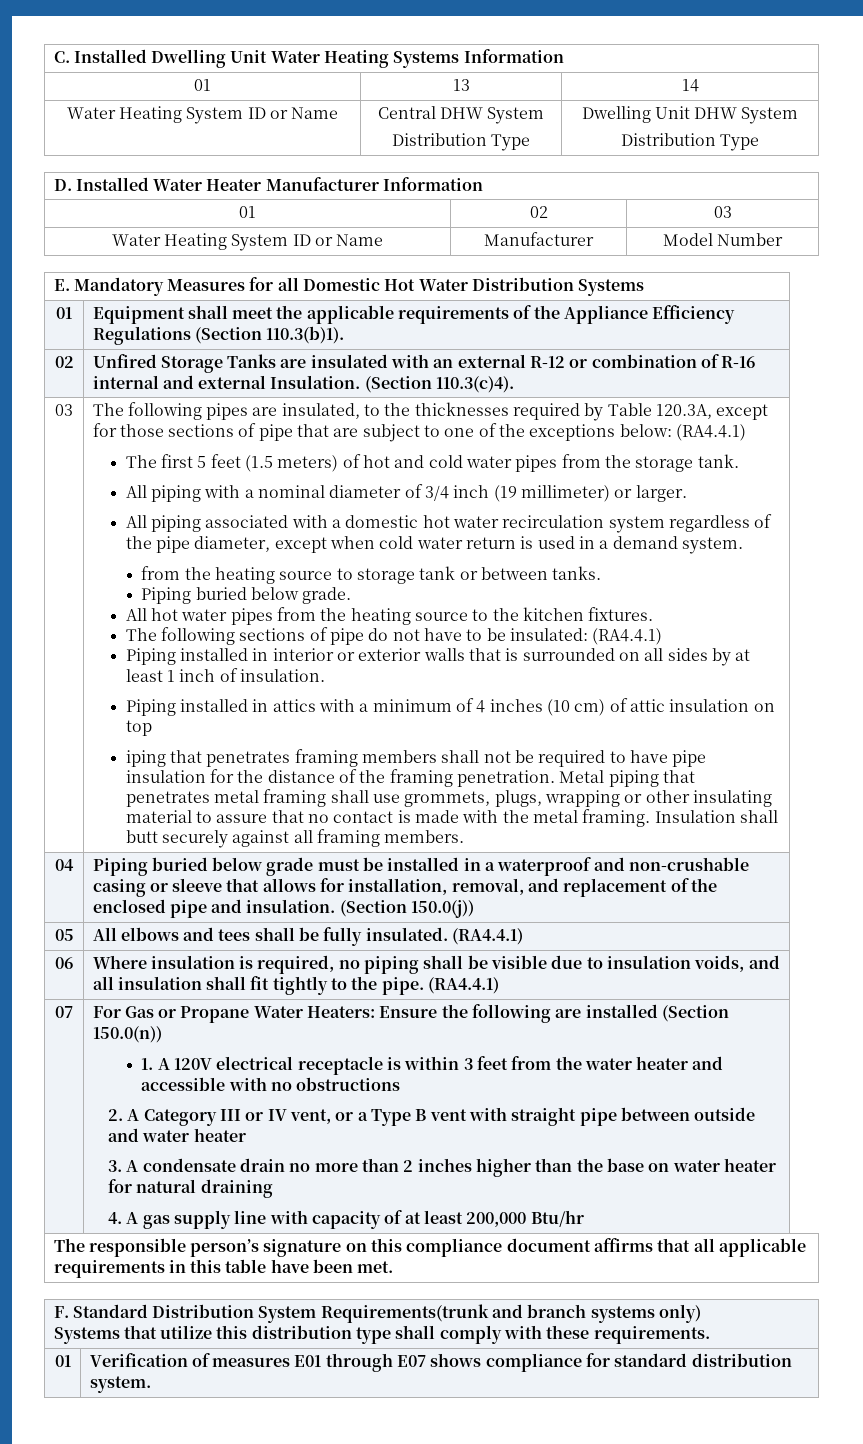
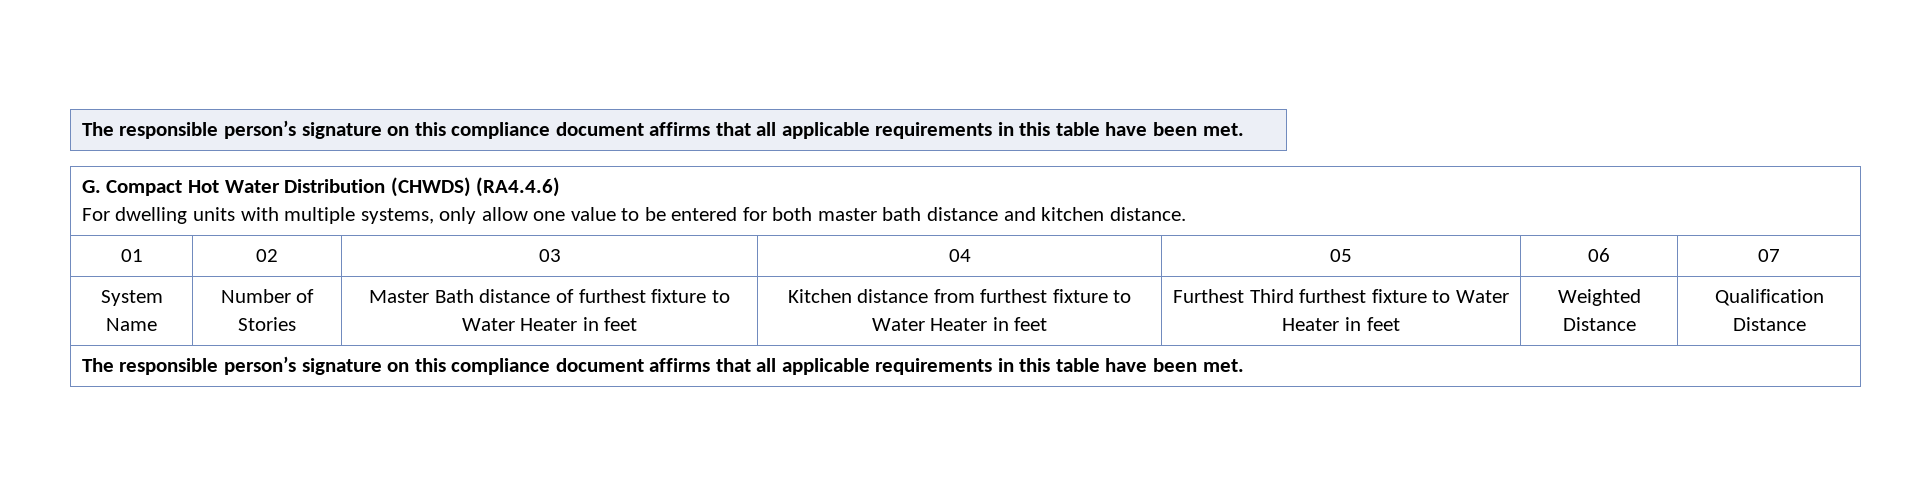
[53,49,564,68] [194,79,211,91] [452,79,470,91] [681,79,699,92] [66,106,339,124] [377,106,545,124] [391,133,531,151] [581,106,799,124] [620,133,760,151] [53,177,484,191] [239,206,256,218] [529,206,548,218] [713,206,732,218] [111,233,384,251] [484,232,594,246] [662,233,784,246] [53,277,645,296] [56,307,72,319] [92,305,736,324] [92,326,345,345] [54,356,74,368] [92,354,757,373] [92,375,515,393] [55,404,73,416] [92,402,769,421] [92,423,747,442] [125,454,739,472] [125,484,687,502] [125,514,773,533] [125,536,743,554] [141,566,602,584] [141,587,352,604] [125,607,654,625] [125,627,663,645] [125,648,751,666] [125,668,326,682] [125,698,775,716] [125,720,152,736] [125,749,707,767] [125,769,695,787] [125,789,772,807] [125,809,778,827] [125,829,465,848] [55,859,74,871] [92,857,750,876] [92,878,718,897] [92,899,475,918] [54,929,74,941] [92,927,524,946] [54,957,74,969] [92,955,780,974] [92,976,500,995] [55,1006,73,1018] [92,1004,730,1023] [92,1026,162,1043] [141,1056,724,1075] [141,1077,401,1091] [108,1107,756,1126] [108,1128,246,1142] [108,1158,776,1177] [108,1179,273,1198] [108,1210,584,1229] C. Installed Dwelling Unit Water Heating Systems Information // 01 | 13 | 14 // Water Heating System ID or Name | Central DHW System // Distribution Type | Dwelling Unit DHW System // Distribution Type // D. Installed Water Heater Manufacturer Information // 01 | 02 | 03 // Water Heating System ID or Name | Manufacturer | Model Number // E. Mandatory Measures for all Domestic Hot Water Distribution Systems // 01 | Equipment shall meet the applicable requirements of the Appliance Efficiency Regulations (Section 110.3(b)1). // 02 | Unfired Storage Tanks are insulated with an external R-12 or combination of R-16 internal and external Insulation. (Section 110.3(c)4). // 03 | The following pipes are insulated, to the thicknesses required by Table 120.3A, except for those sections of pipe that are subject to one of the exceptions below: (RA4.4.1) // The first 5 feet (1.5 meters) of hot and cold water pipes from the storage tank. // All piping with a nominal diameter of 3/4 inch (19 millimeter) or larger. // All piping associated with a domestic hot water recirculation system regardless of the pipe diameter, except when cold water return is used in a demand system. // from the heating source to storage tank or between tanks. // Piping buried below grade. // All hot water pipes from the heating source to the kitchen fixtures. // The following sections of pipe do not have to be insulated: (RA4.4.1) // Piping installed in interior or exterior walls that is surrounded on all sides by at least 1 inch of insulation. // Piping installed in attics with a minimum of 4 inches (10 cm) of attic insulation on top // iping that penetrates framing members shall not be required to have pipe insulation for the distance of the framing penetration. Metal piping that penetrates metal framing shall use grommets, plugs, wrapping or other insulating material to assure that no contact is made with the metal framing. Insulation shall butt securely against all framing members. // 04 | Piping buried below grade must be installed in a waterproof and non-crushable casing or sleeve that allows for installation, removal, and replacement of the enclosed pipe and insulation. (Section 150.0(j)) // 05 | All elbows and tees shall be fully insulated. (RA4.4.1) // 06 | Where insulation is required, no piping shall be visible due to insulation voids, and all insulation shall fit tightly to the pipe. (RA4.4.1) // 07 | For Gas or Propane Water Heaters: Ensure the following are installed (Section 150.0(n)) // 1. A 120V electrical receptacle is within 3 feet from the water heater and accessible with no obstructions // 2. A Category III or IV vent, or a Type B vent with straight pipe between outside and water heater // 3. A condensate drain no more than 2 inches higher than the base on water heater for natural draining // 4. A gas supply line with capacity of at least 200,000 Btu/hr -> [81,120,1244,139] [81,177,561,197] [81,207,1186,224] [120,249,143,262] [256,249,278,262] [538,249,561,262] [948,249,971,262] [1330,249,1352,262] [1588,248,1610,262] [1758,249,1780,262] [100,290,163,306] [106,318,157,331] [220,289,315,303] [238,317,296,331] [369,289,730,303] [461,317,638,331] [787,289,1132,303] [871,317,1048,331] [1173,289,1509,303] [1282,317,1400,331] [1557,289,1641,306] [1562,317,1636,331] [1714,289,1824,306] [1732,317,1806,331] The responsible person’s signature on this compliance document affirms that all applicable requirements in this table have been met. // G. Compact Hot Water Distribution (CHWDS) (RA4.4.6) // For dwelling units with multiple systems, only allow one value to be entered for both master bath distance and kitchen distance. // 01 | 02 | 03 | 04 | 05 | 06 | 07 // System Name | Number of Stories | Master Bath distance of furthest fixture to Water Heater in feet | Kitchen distance from furthest fixture to Water Heater in feet | Furthest Third furthest fixture to Water Heater in feet | Weighted Distance | Qualification Distance
[53,1304,702,1323] [53,1325,710,1344] [54,1355,71,1367] [89,1353,792,1372] [89,1376,151,1393] // F. Standard Distribution System Requirements(trunk and branch systems only) // Systems that utilize this distribution type shall comply with these requirements. // 01 | Verification of measures E01 through E07 shows compliance for standard distribution system. -> (1244, 365) none

